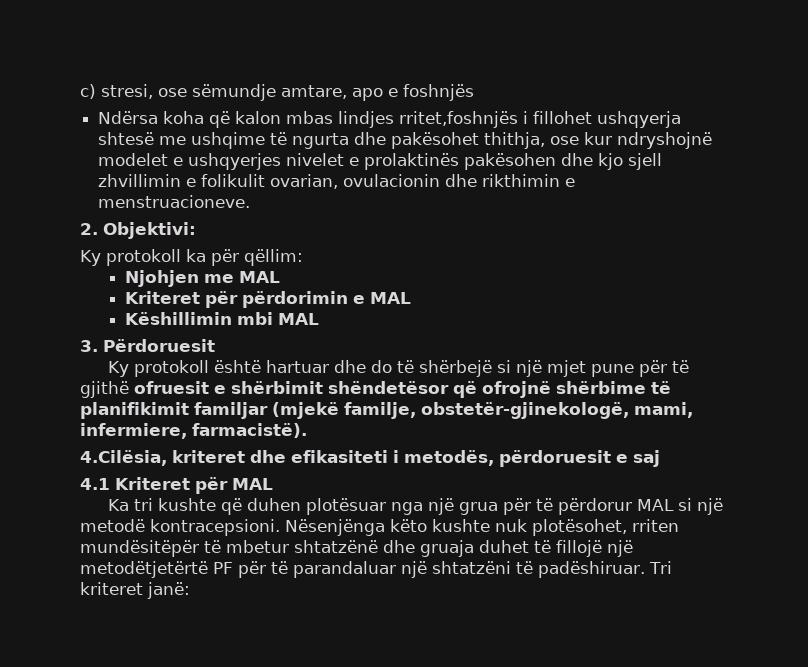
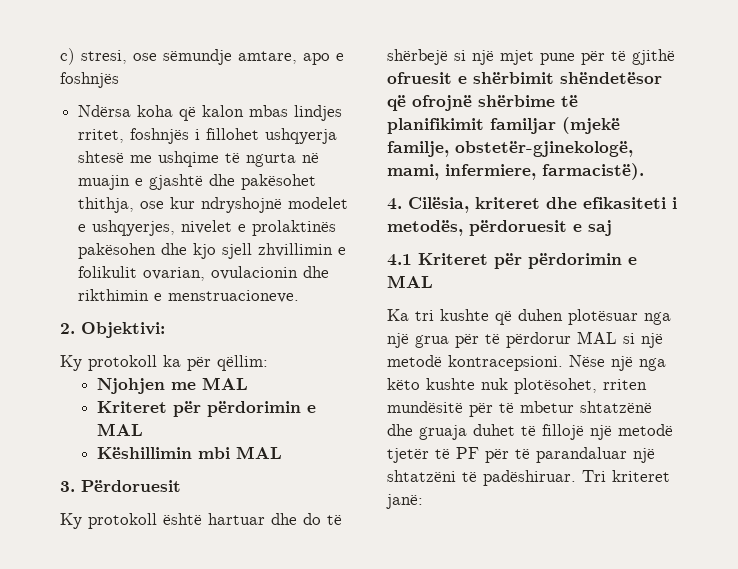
[399,111,519,128] rritet,foshnjës -> [78,128,190,144] rritet, foshnjës
(350, 141) none -> [302,153,320,163] [78,174,204,190] në muajin e gjashtë
[188,153,282,170] ushqyerjes -> [92,220,176,236] ushqyerjes,
[80,450,167,466] 4.Cilësia, -> [387,197,469,213] 4. Cilësia,
(228, 485) none -> [528,253,637,269] përdorimin e
[285,519,385,536] Nësenjënga -> [569,355,666,371] Nëse një nga
[80,540,199,557] mundësitëpër -> [387,401,493,417] mundësitë për
[80,561,208,578] metodëtjetërtë -> [618,424,673,436] [387,448,450,463] metodë tjetër të

